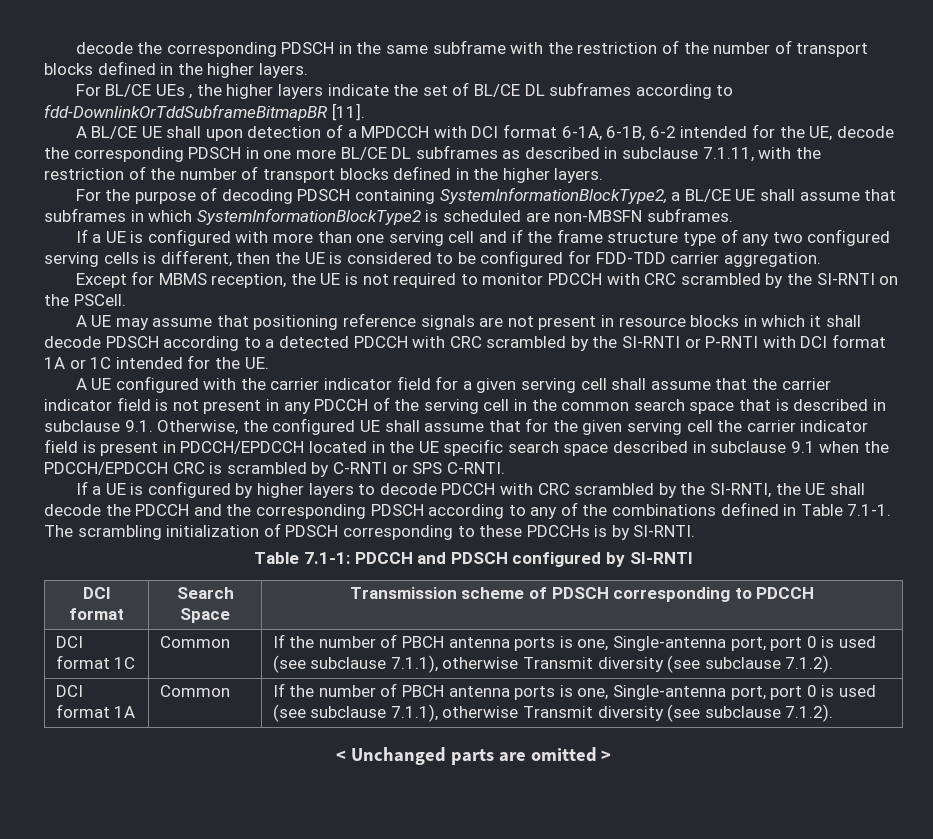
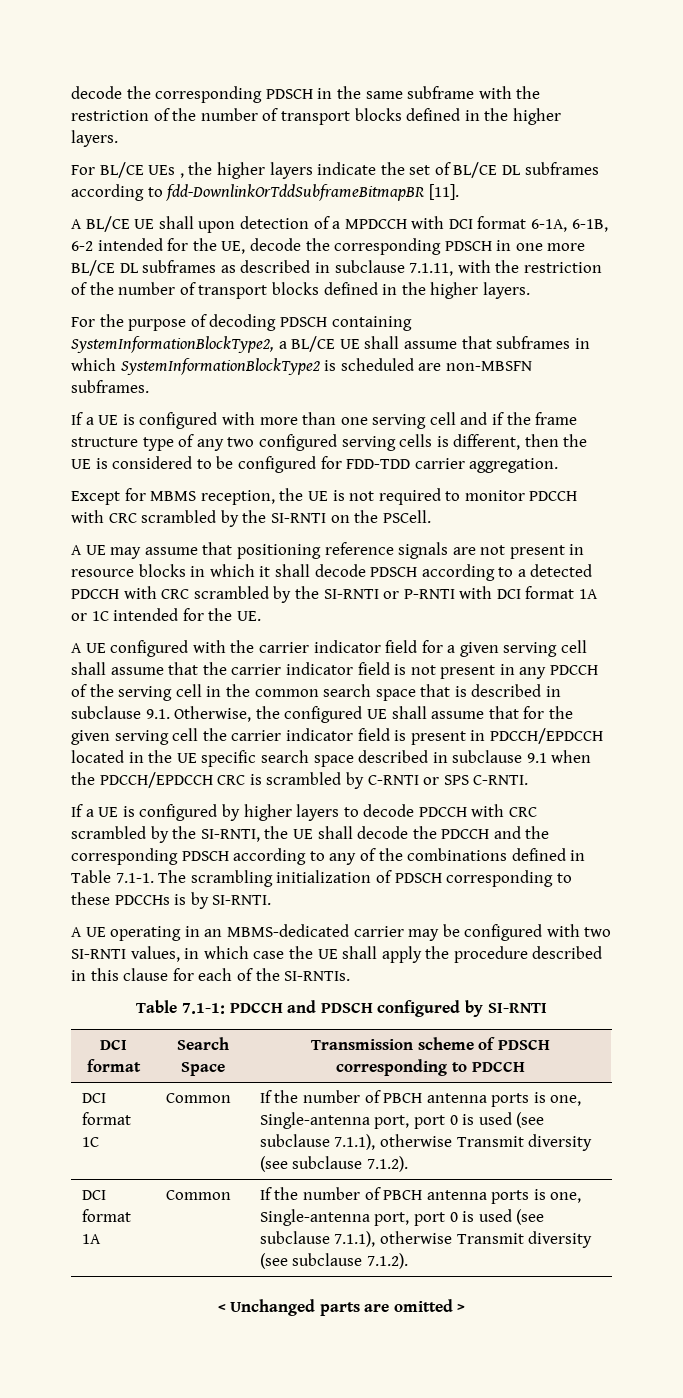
(696, 531) none -> [71,924,612,941] [71,946,603,963] [71,968,351,981] // A UE operating in an MBMS-dedicated carrier may be configured with two SI-RNTI values, in which case the UE shall apply the procedure described in this clause for each of the SI-RNTIs.

